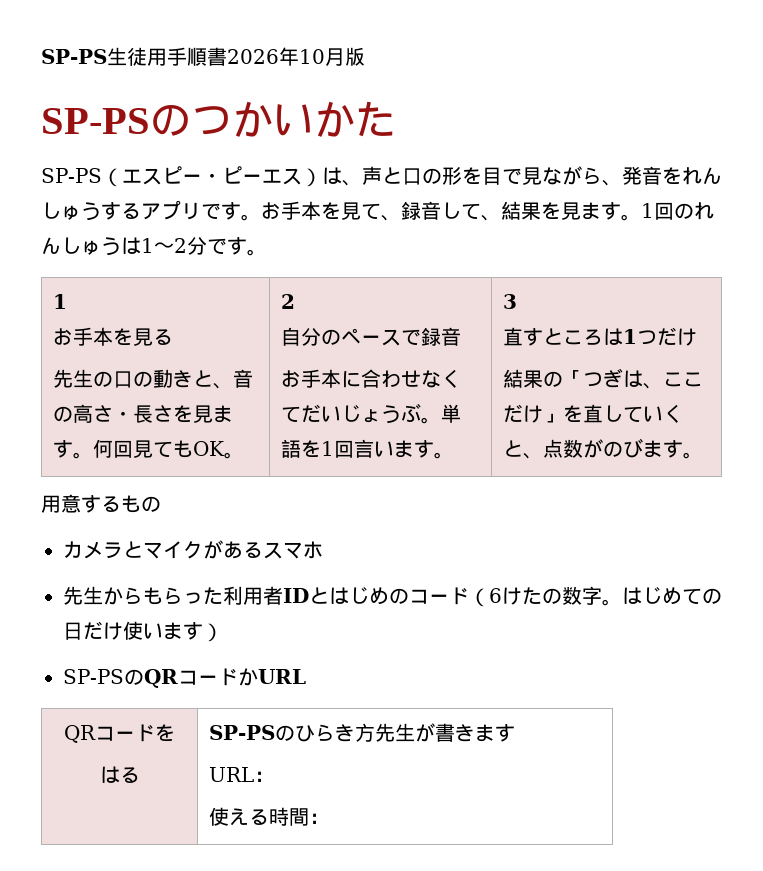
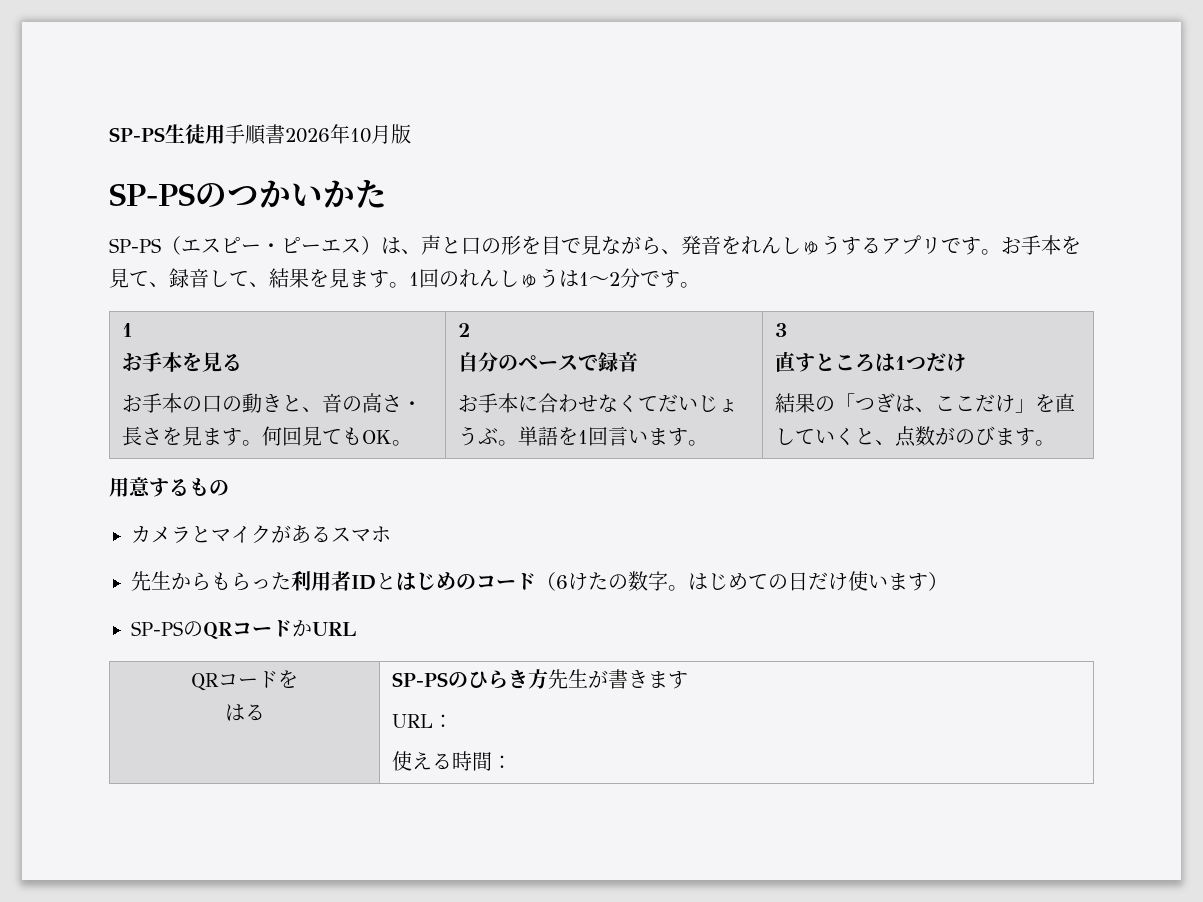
[52,369,93,388] 先生 -> [121,393,182,413] お手本

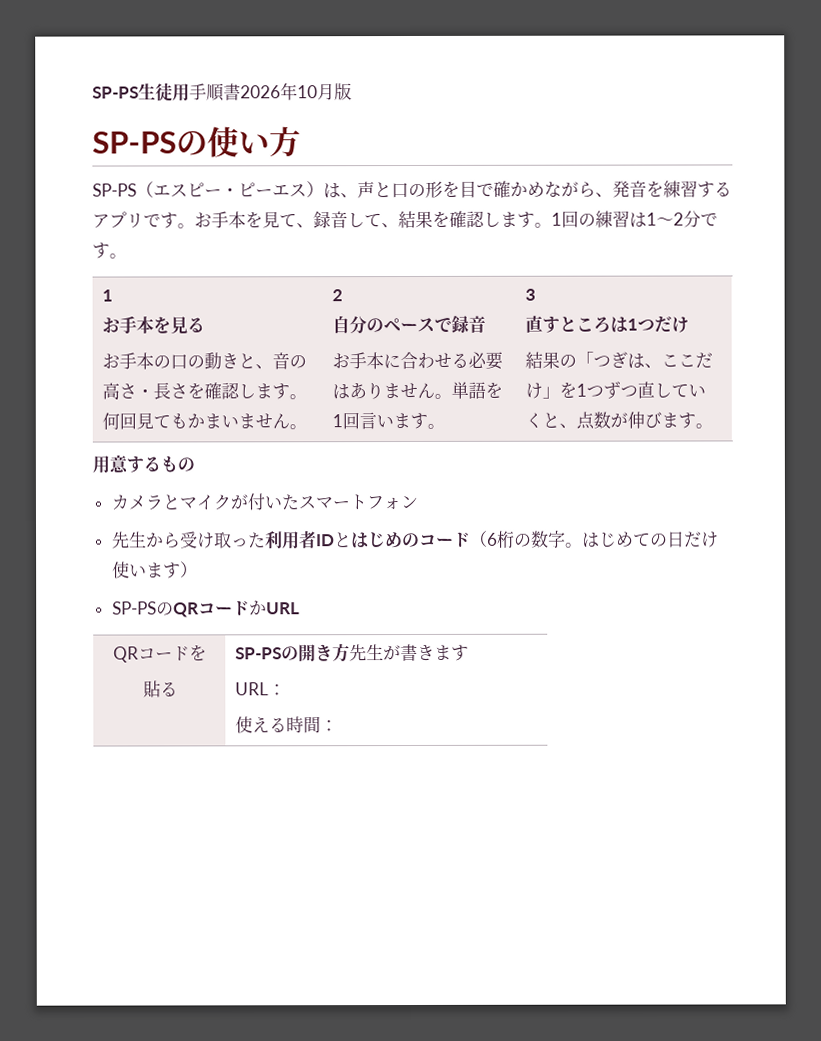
[227,179,387,208] つかいかた -> [207,126,301,158] 使い方
[581,235,601,255] 見 -> [493,180,545,198] 確かめ
[741,235,841,255] れんしゅう -> [663,180,698,198] 練習
[329,268,349,288] 見 -> [449,210,501,228] 確認し
[459,268,559,288] れんしゅう -> [595,210,630,228] 練習
[181,426,202,446] 見 -> [204,382,257,400] 確認し
[361,430,392,444] OK -> [187,413,291,429] かまいません
[597,394,738,413] [457,426,498,446] なくてだいじょうぶ -> [451,351,504,370] [332,382,436,400] る必要はありません
(1055, 403) none -> [576,381,639,399] 1つずつ
[954,429,975,445] の -> [627,411,646,429] 伸
[291,525,391,543] あるスマホ -> [246,493,418,511] 付いたスマートフォン
[211,572,251,591] もら -> [179,531,232,549] 受け取
[568,572,608,591] けた -> [496,530,515,548] 桁
[224,704,245,721] は -> [142,680,161,698] 貼
[467,670,508,689] ひら -> [298,644,317,662] 開

